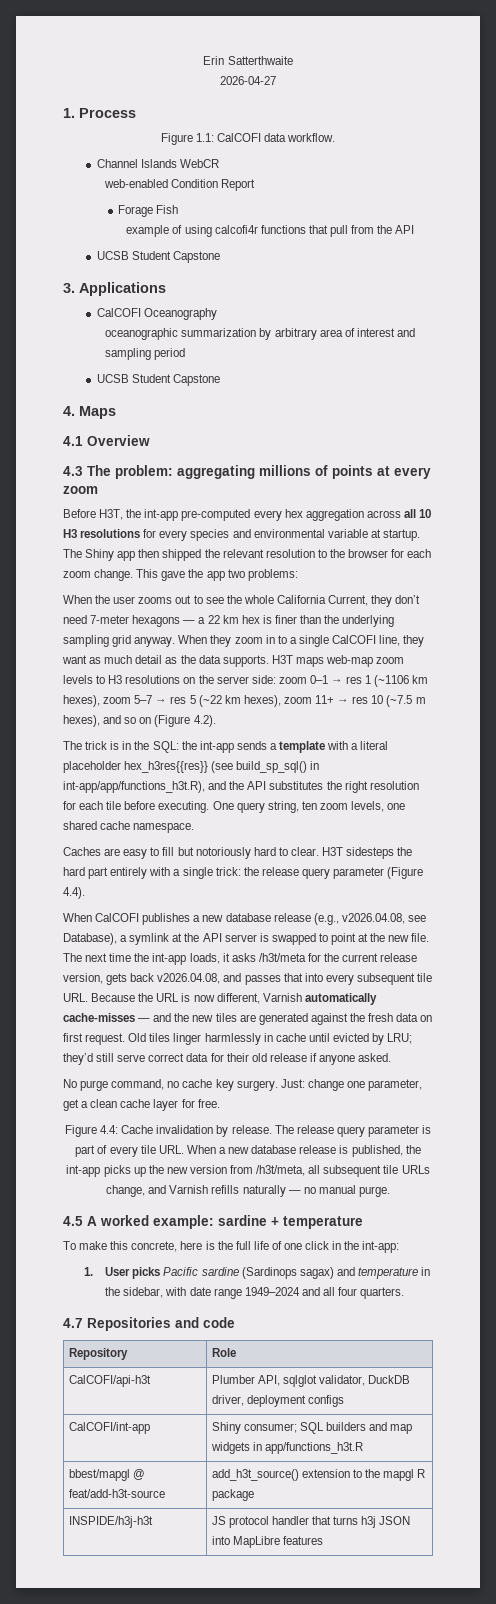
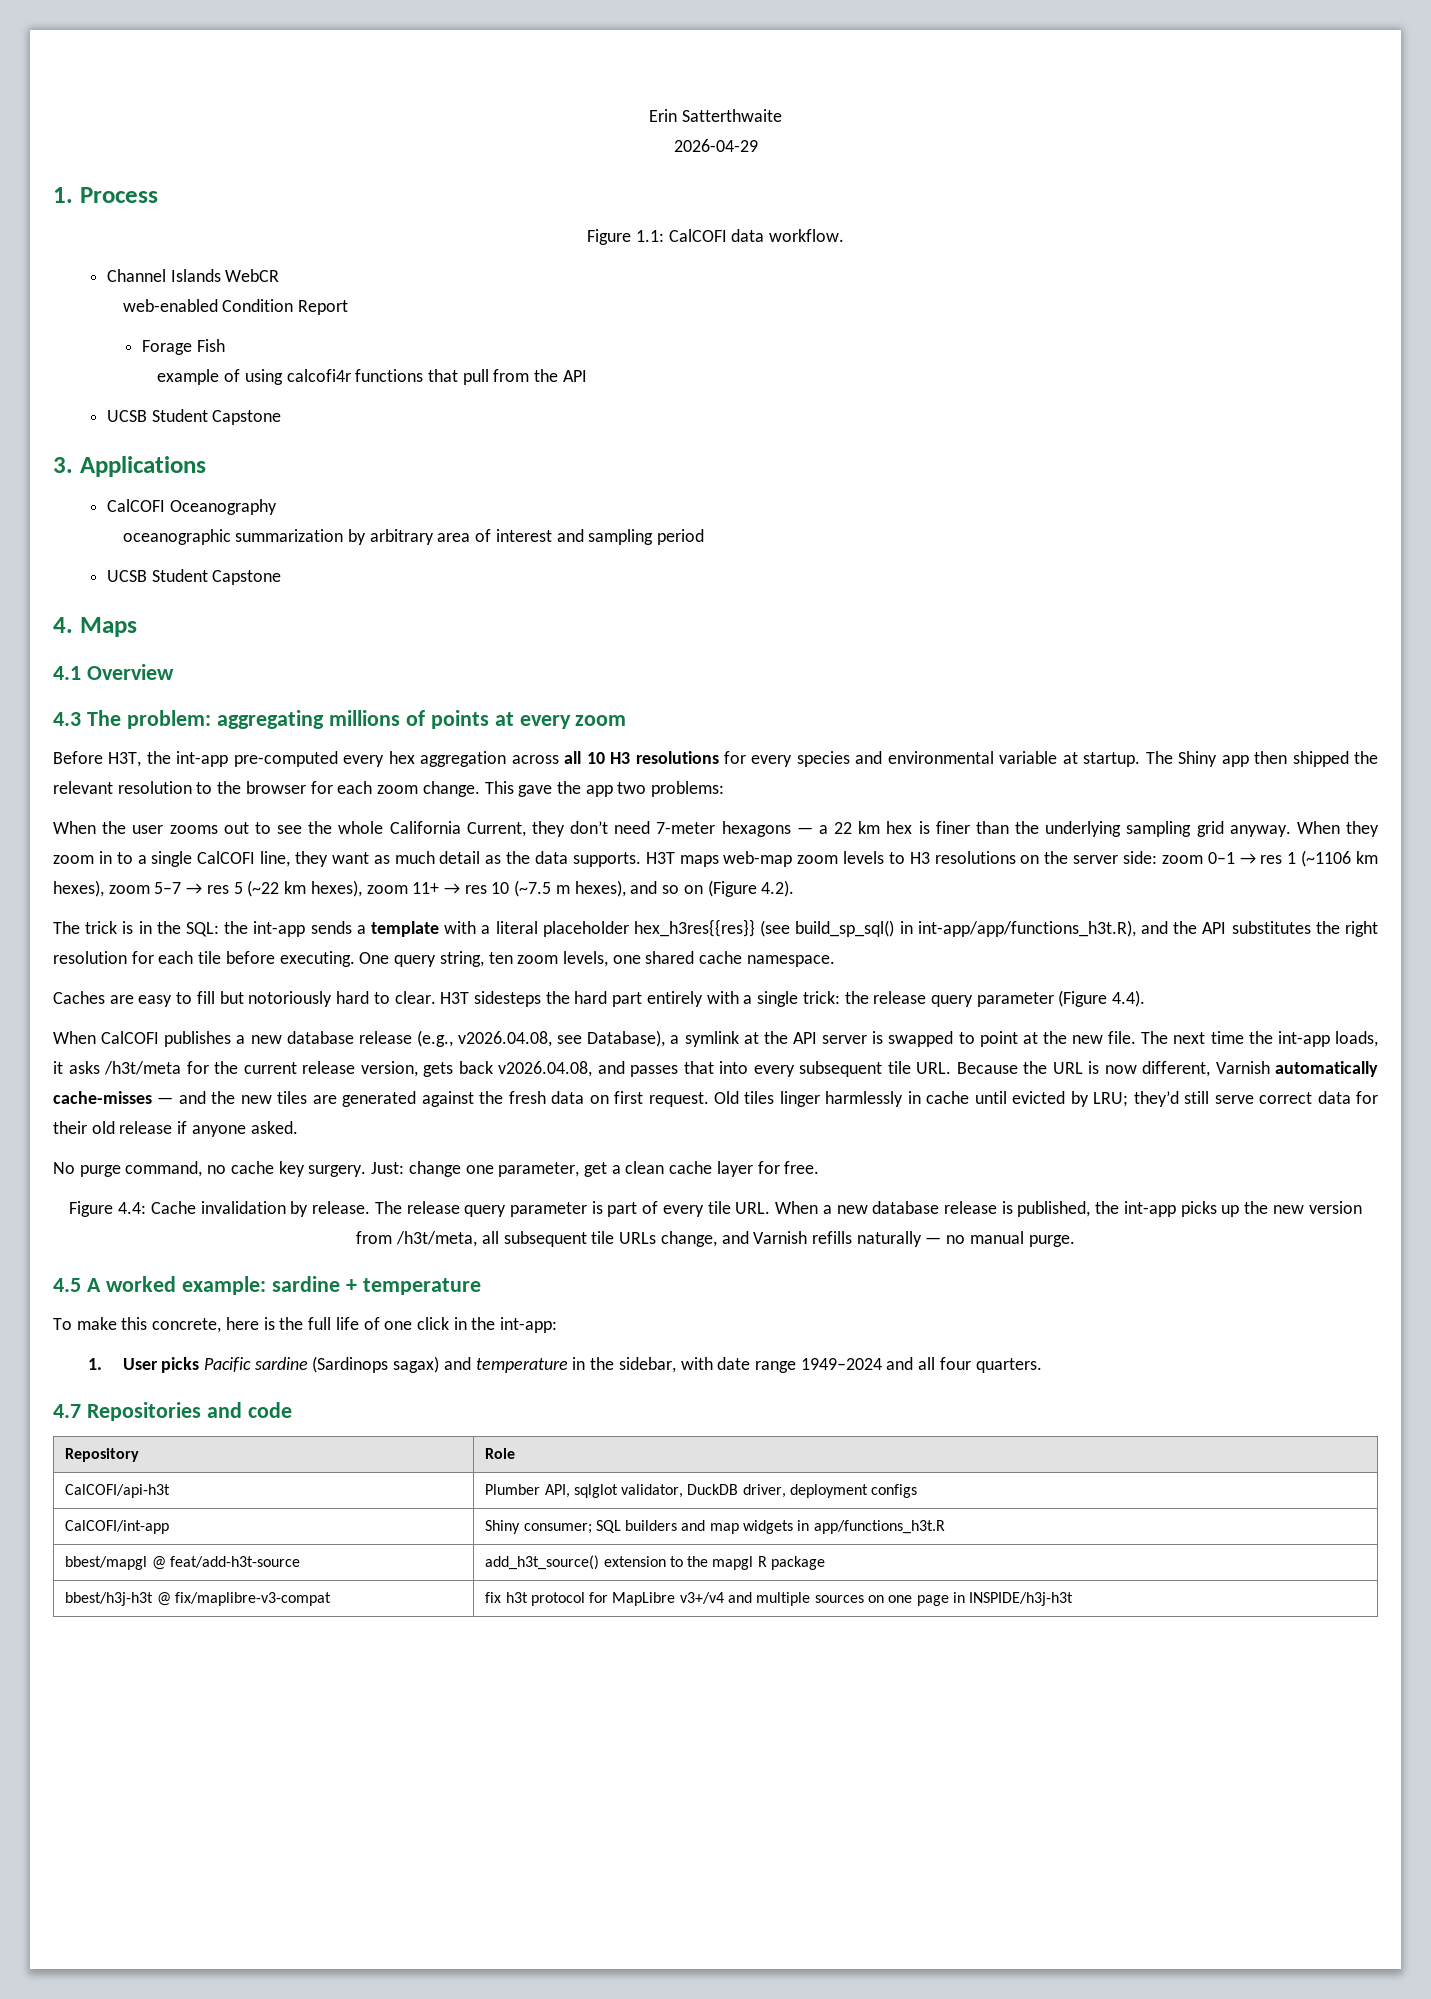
[220,76,276,85] 2026-04-27 -> [673,139,758,152] 2026-04-29
[68,1516,153,1528] [211,1516,411,1528] [211,1536,323,1548] INSPIDE/h3j-h3t | JS protocol handler that turns h3j JSON into MapLibre features -> [65,1592,331,1606] [485,1592,1074,1606] bbest/h3j-h3t @ fix/maplibre-v3-compat | fix h3t protocol for MapLibre v3+/v4 and multiple sources on one page in INSPIDE/h3j-h3t

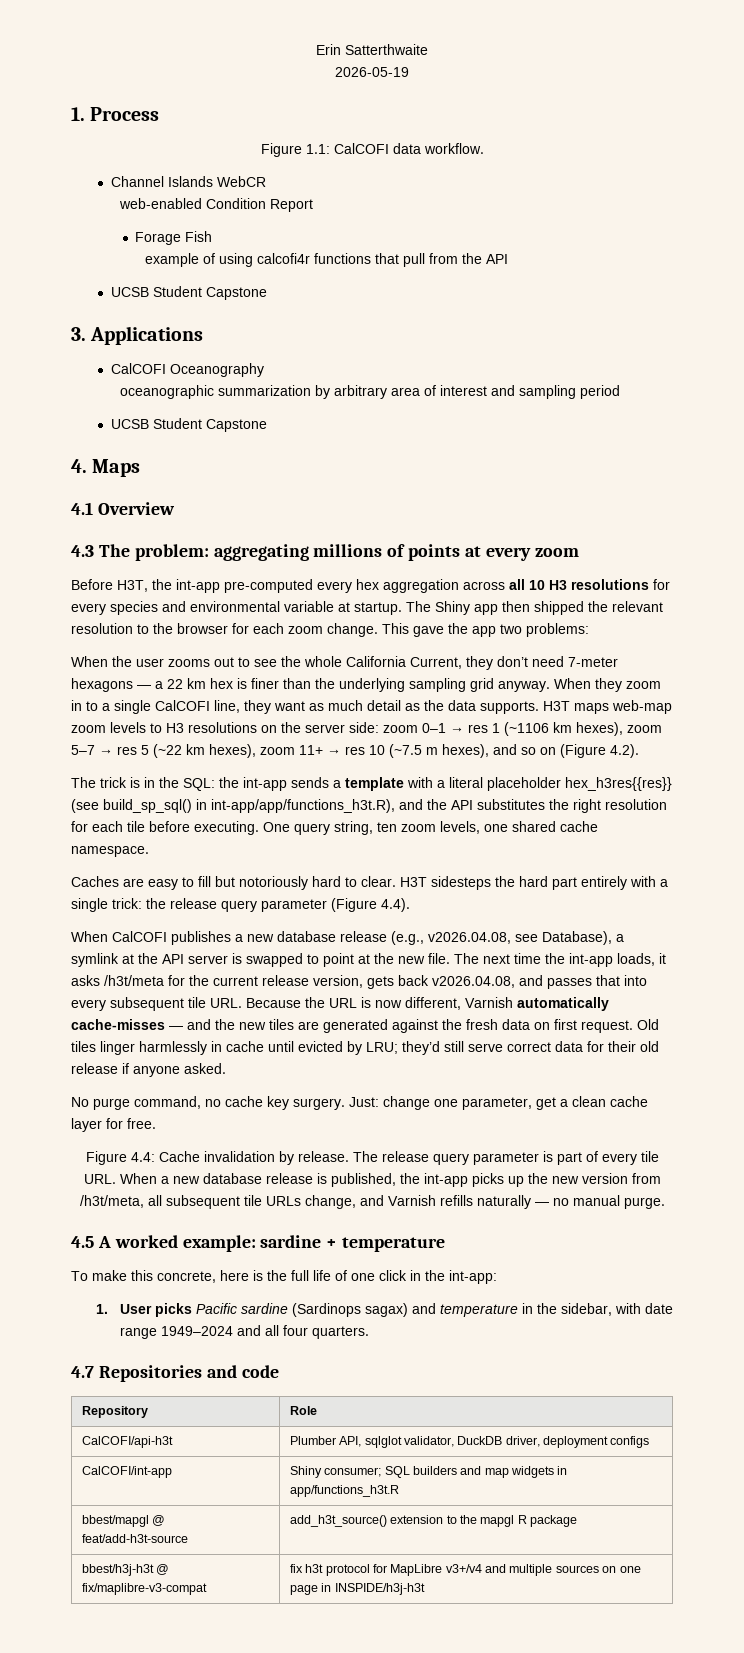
[673,139,758,152] 2026-04-29 -> [335,67,409,77] 2026-05-19

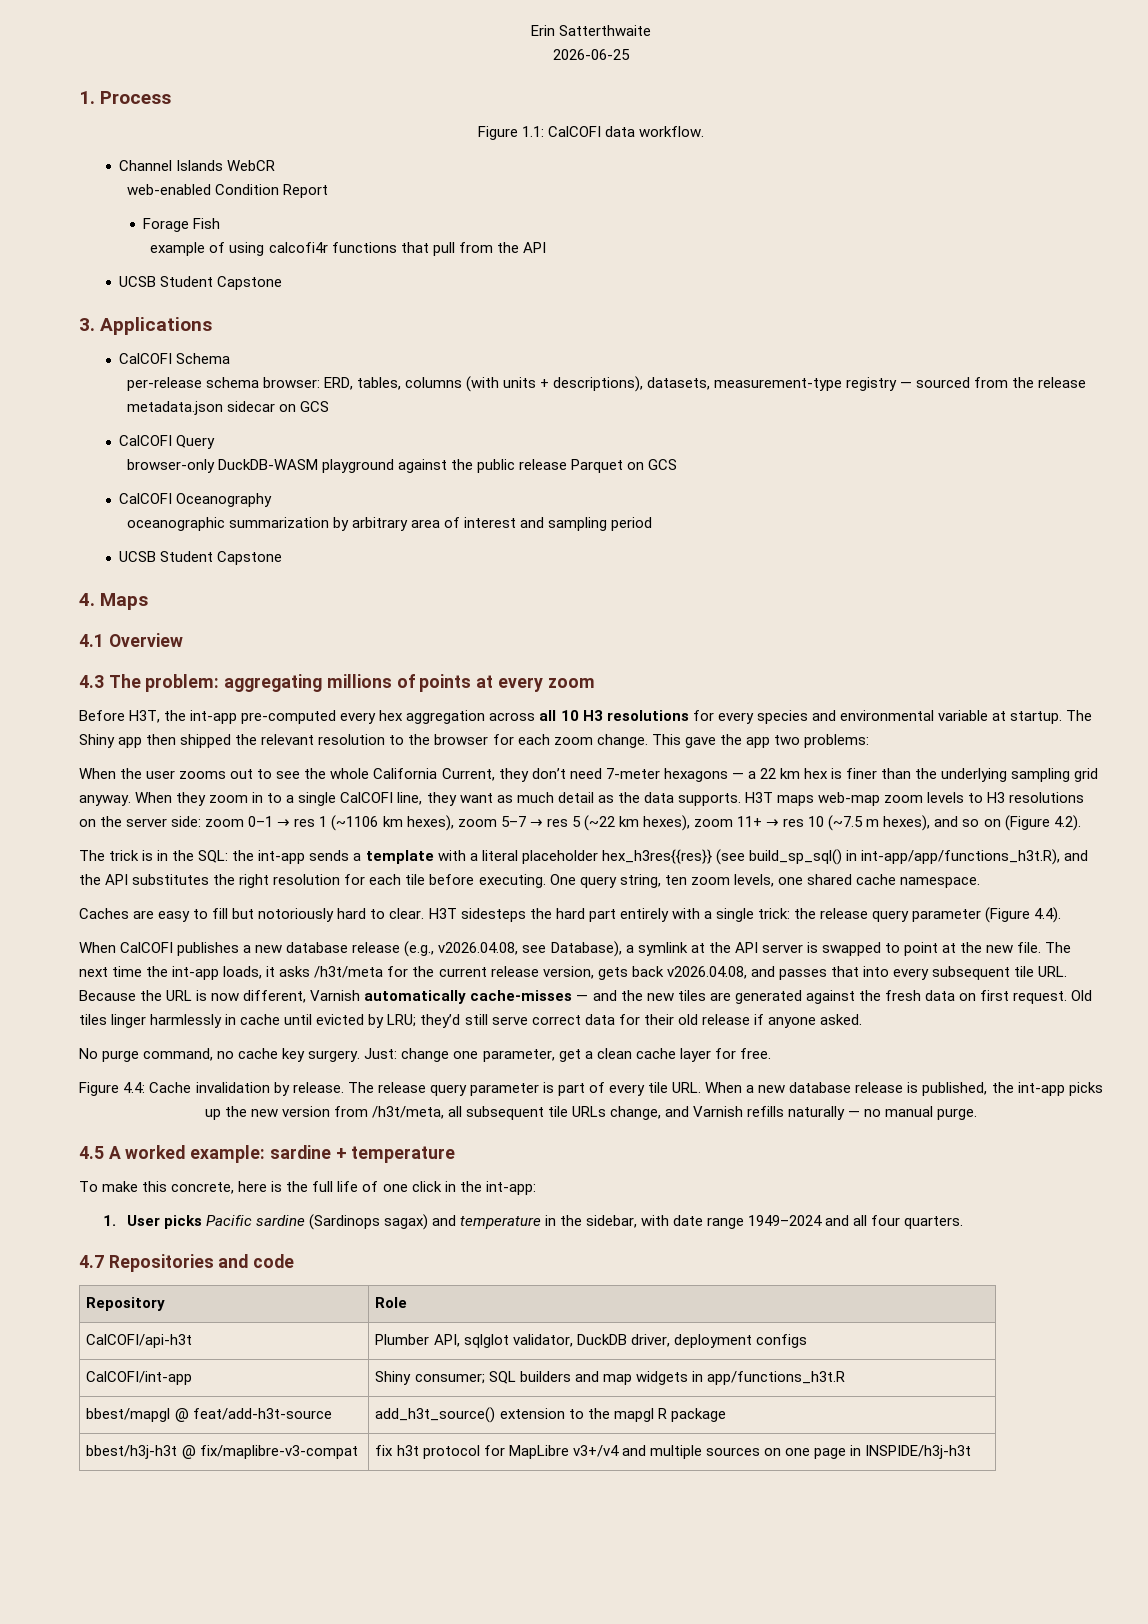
[335,67,409,77] 2026-05-19 -> [553,49,630,60] 2026-06-25
(204, 335) none -> [119,353,231,364] [126,376,1087,392] [126,401,329,415] [119,435,216,449] [126,459,678,473] // CalCOFI Schema // per-release schema browser: ERD, tables, columns (with units + descriptions), datasets, measurement-type registry — sourced from the release metadata.json sidecar on GCS // CalCOFI Query // browser-only DuckDB-WASM playground against the public release Parquet on GCS

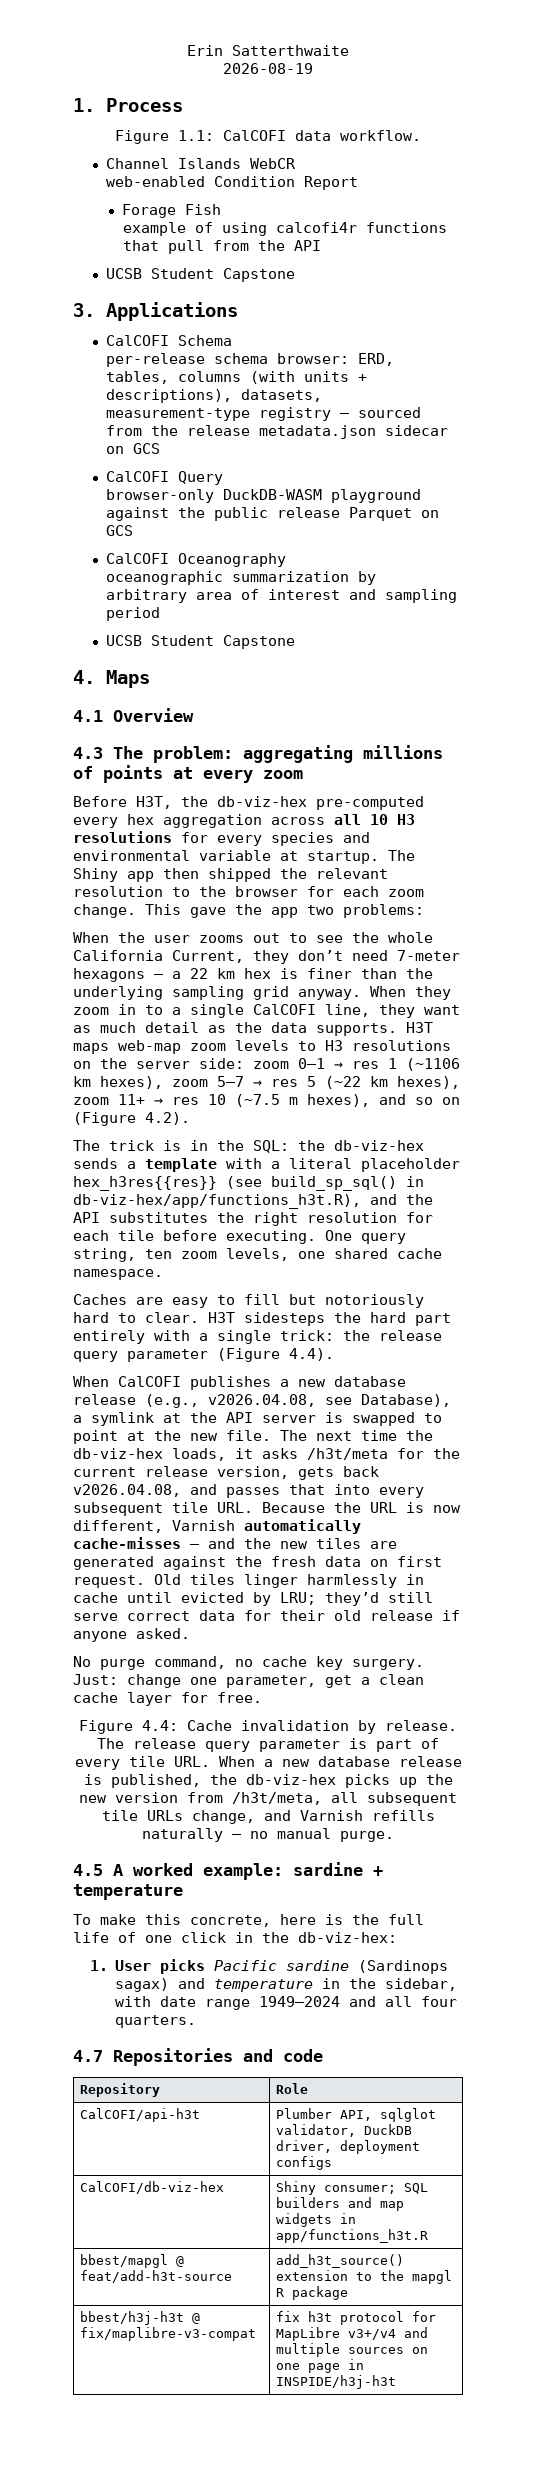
[553,49,630,60] 2026-06-25 -> [223,63,313,74] 2026-08-19
[190,710,238,724] int-app -> [217,796,307,807] db-viz-hex
[258,850,306,864] int-app -> [334,1140,424,1151] db-viz-hex
[860,849,1060,865] int-app/app/functions_h3t.R), -> [73,1194,361,1209] db-viz-hex/app/functions_h3t.R),
[172,966,220,980] int-app -> [73,1448,163,1459] db-viz-hex
[1017,1082,1065,1096] int-app -> [245,1774,336,1785] db-viz-hex
[485,1181,536,1195] int-app: -> [298,1932,397,1943] db-viz-hex:
[86,1371,193,1385] CalCOFI/int-app -> [79,2181,224,2194] CalCOFI/db-viz-hex

